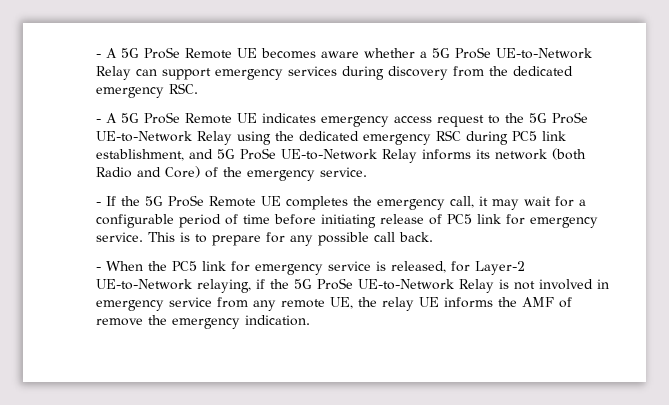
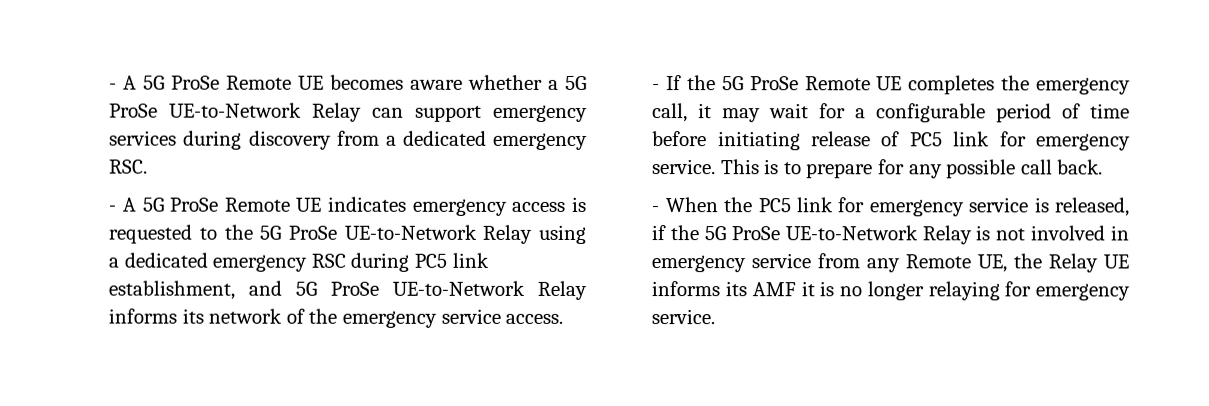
[489,66,509,76] the -> [385,135,397,146] a
[437,115,485,127] request -> [571,196,587,212] [108,224,193,244] is requested
[275,131,295,141] the -> [108,257,120,268] a
[552,148,587,160] [96,166,201,178] (both Radio and Core) -> (283, 316) none
[320,167,368,177] service. -> [440,308,564,324] service access.
[451,261,526,275] [96,279,252,293] for Layer-2 UE-to-Network relaying, -> (1130, 207) none
[281,299,326,308] remote -> [905,254,972,269] Remote
[382,297,415,311] relay -> [1048,253,1099,273] Relay
[498,297,573,308] [96,315,311,329] the AMF of remove the emergency indication. -> [725,281,1130,301] [651,309,716,325] its AMF it is no longer relaying for emergency service.

